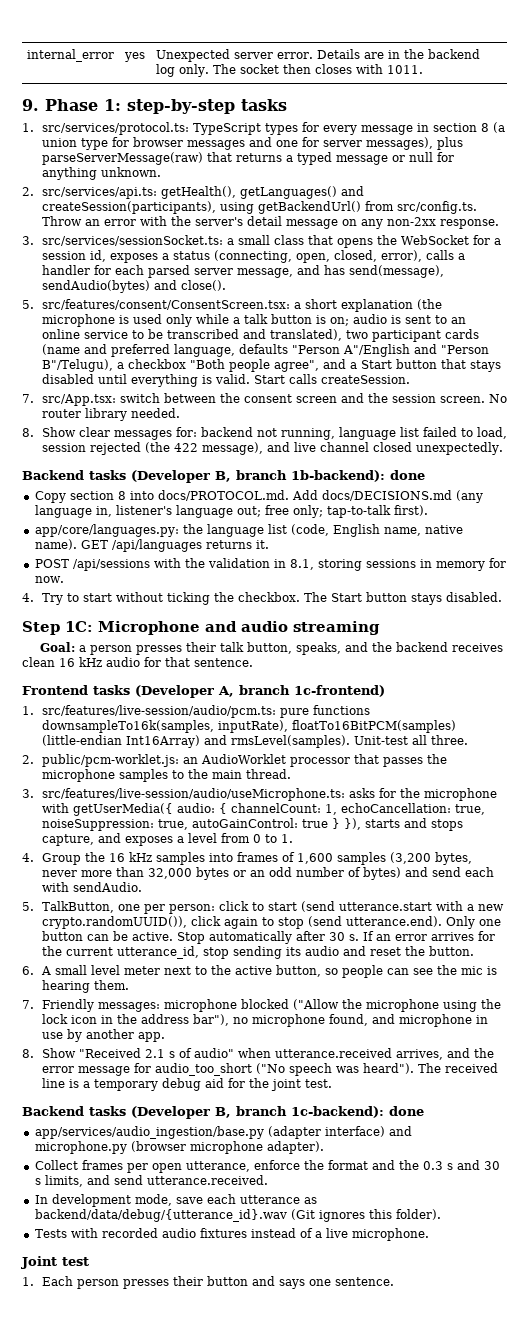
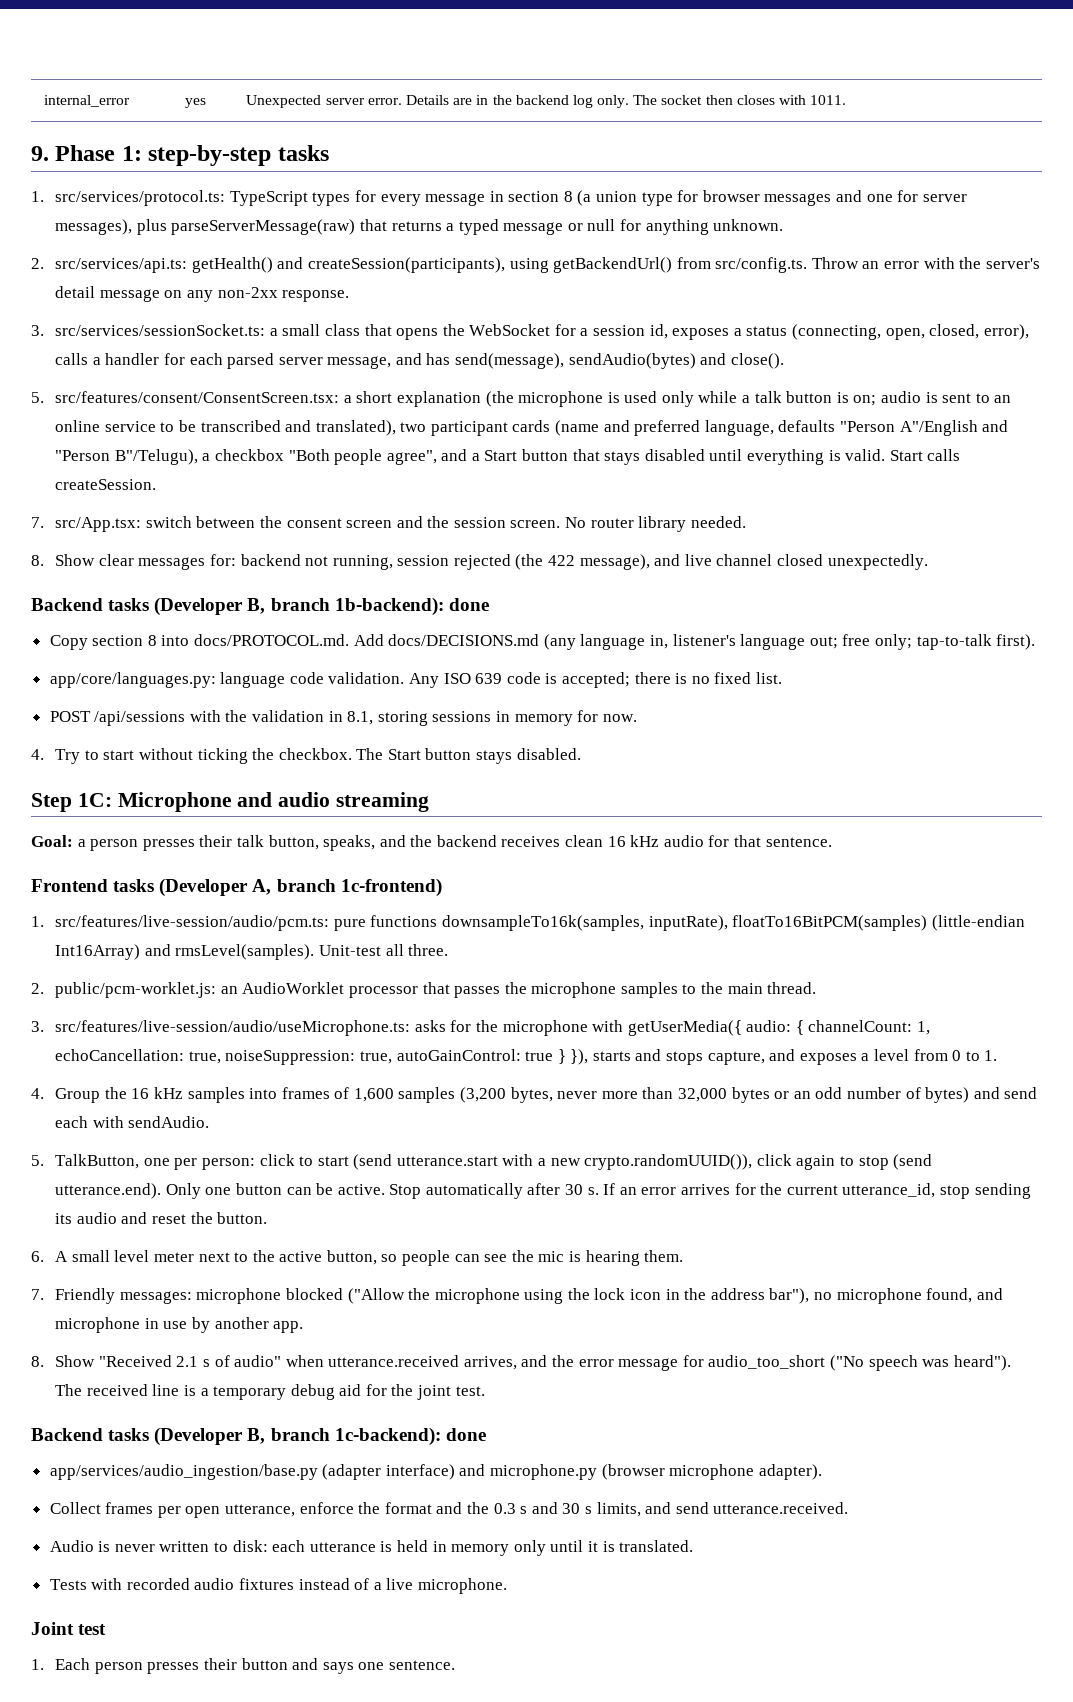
[160,186,337,199] getHealth(), getLanguages() -> [191,257,273,273] getHealth()
[338,427,507,440] language list failed to load, -> (393, 562) none
[182,524,463,537] [34,539,269,552] the language list (code, English name, native name). GET /api/languages returns it. -> [220,672,782,688] language code validation. Any ISO 639 code is accepted; there is no fixed list.
[34,1194,317,1207] [34,1209,441,1222] In development mode, save each utterance as backend/data/debug/{utterance_id}.wav (Git ignores this folder). -> [49,1540,694,1556] Audio is never written to disk: each utterance is held in memory only until it is translated.

